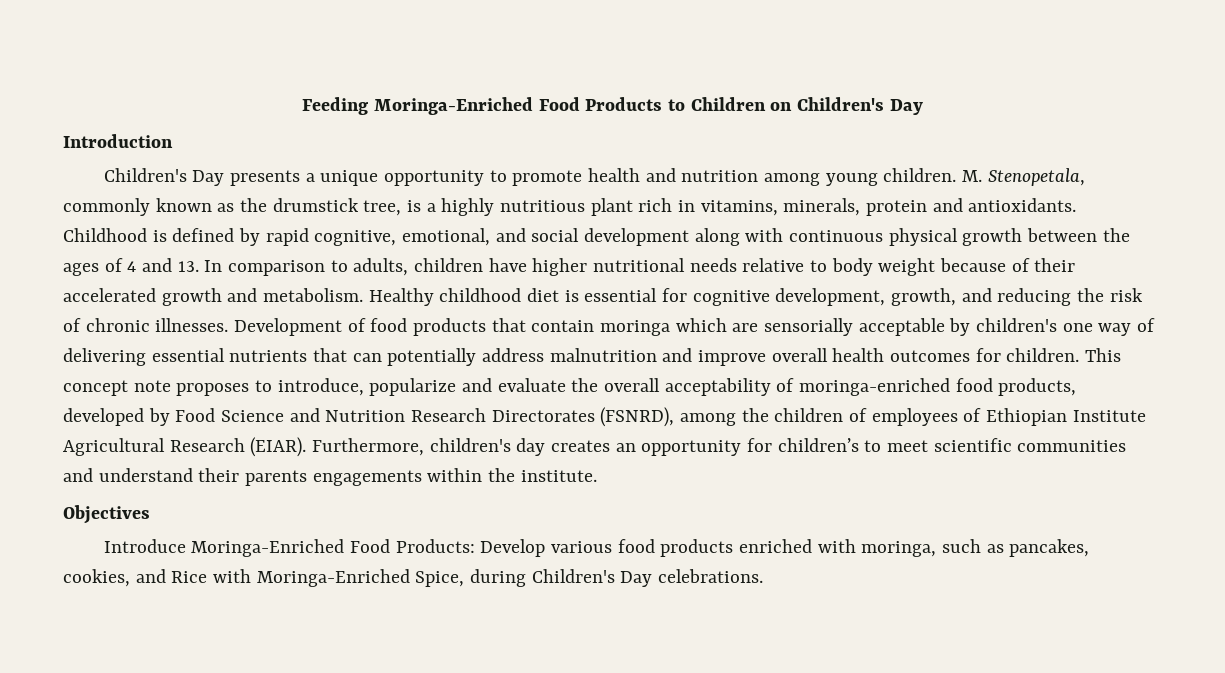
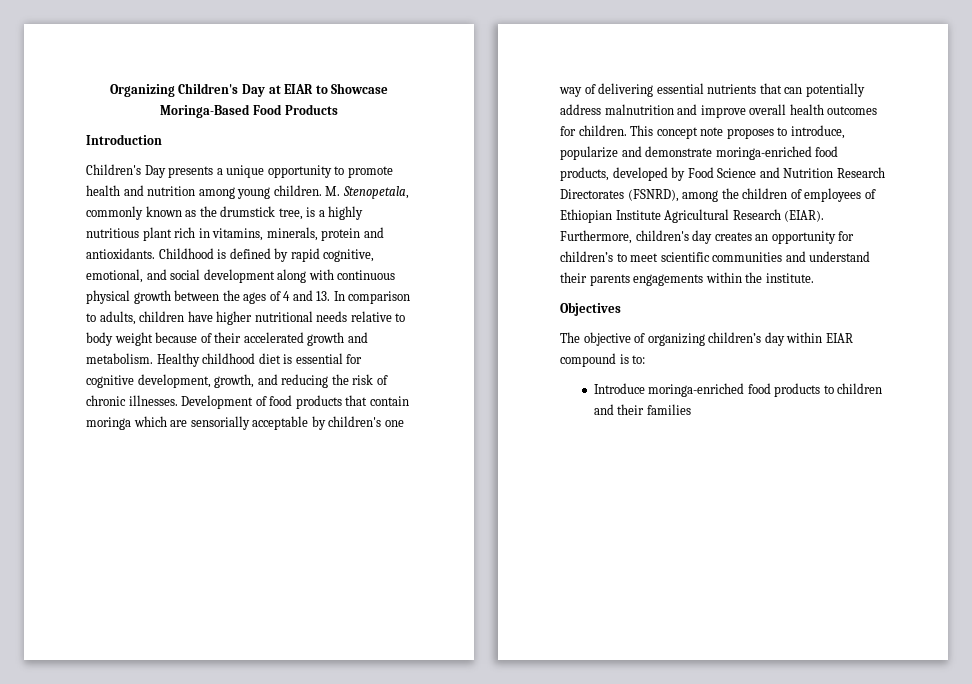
[302,97,923,115] Feeding Moringa-Enriched Food Products to Children on Children's Day -> [109,83,389,97] [160,104,338,118] Organizing Children's Day at EIAR to Showcase Moringa-Based Food Products
[497,378,795,396] evaluate the overall acceptability of -> [645,146,713,157] demonstrate
[103,539,1090,557] [63,569,764,587] Introduce Moringa-Enriched Food Products: Develop various food products enriched with moringa, such as pancakes, cookies, and Rice with Moringa-Enriched Spice, during Children's Day celebrations. -> [560,332,853,346] [560,353,646,367] [593,383,883,397] [593,404,691,415] The objective of organizing children’s day within EIAR compound is to: // Introduce moringa-enriched food products to children and their families

